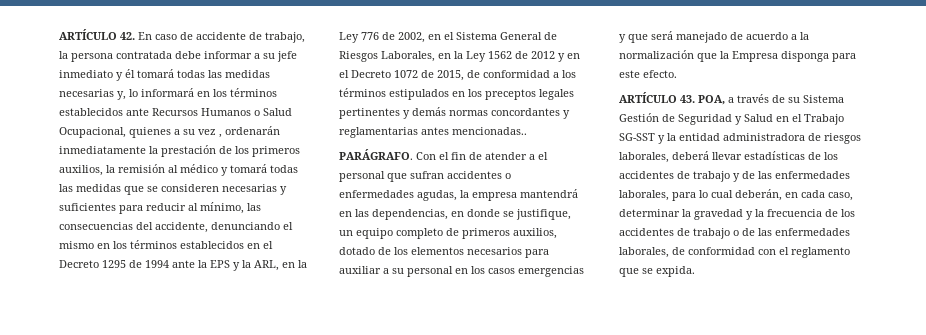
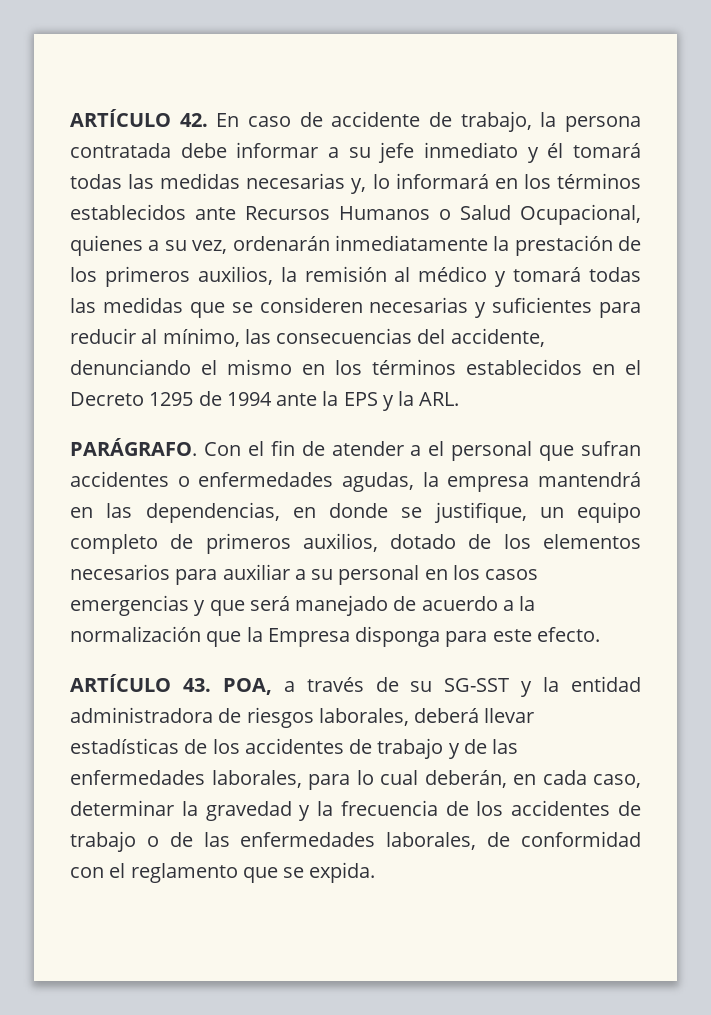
[198,129,222,138] vez , -> [192,240,228,254] vez,
[254,260,307,271] [339,32,557,43] [339,51,580,62] [339,70,576,81] [339,88,574,100] [339,107,570,119] [339,127,527,138] ARL, en la Ley 776 de 2002, en el Sistema General de Riesgos Laborales, en la Ley 1562 de 2012 y en el Decreto 1072 de 2015, de conformidad a los términos estipulados en los preceptos legales pertinentes y demás normas concordantes y reglamentarias antes mencionadas.. -> [419,392,460,406] ARL.
[803,95,844,103] [619,113,844,125] Sistema Gestión de Seguridad y Salud en el Trabajo -> (433, 686) none

